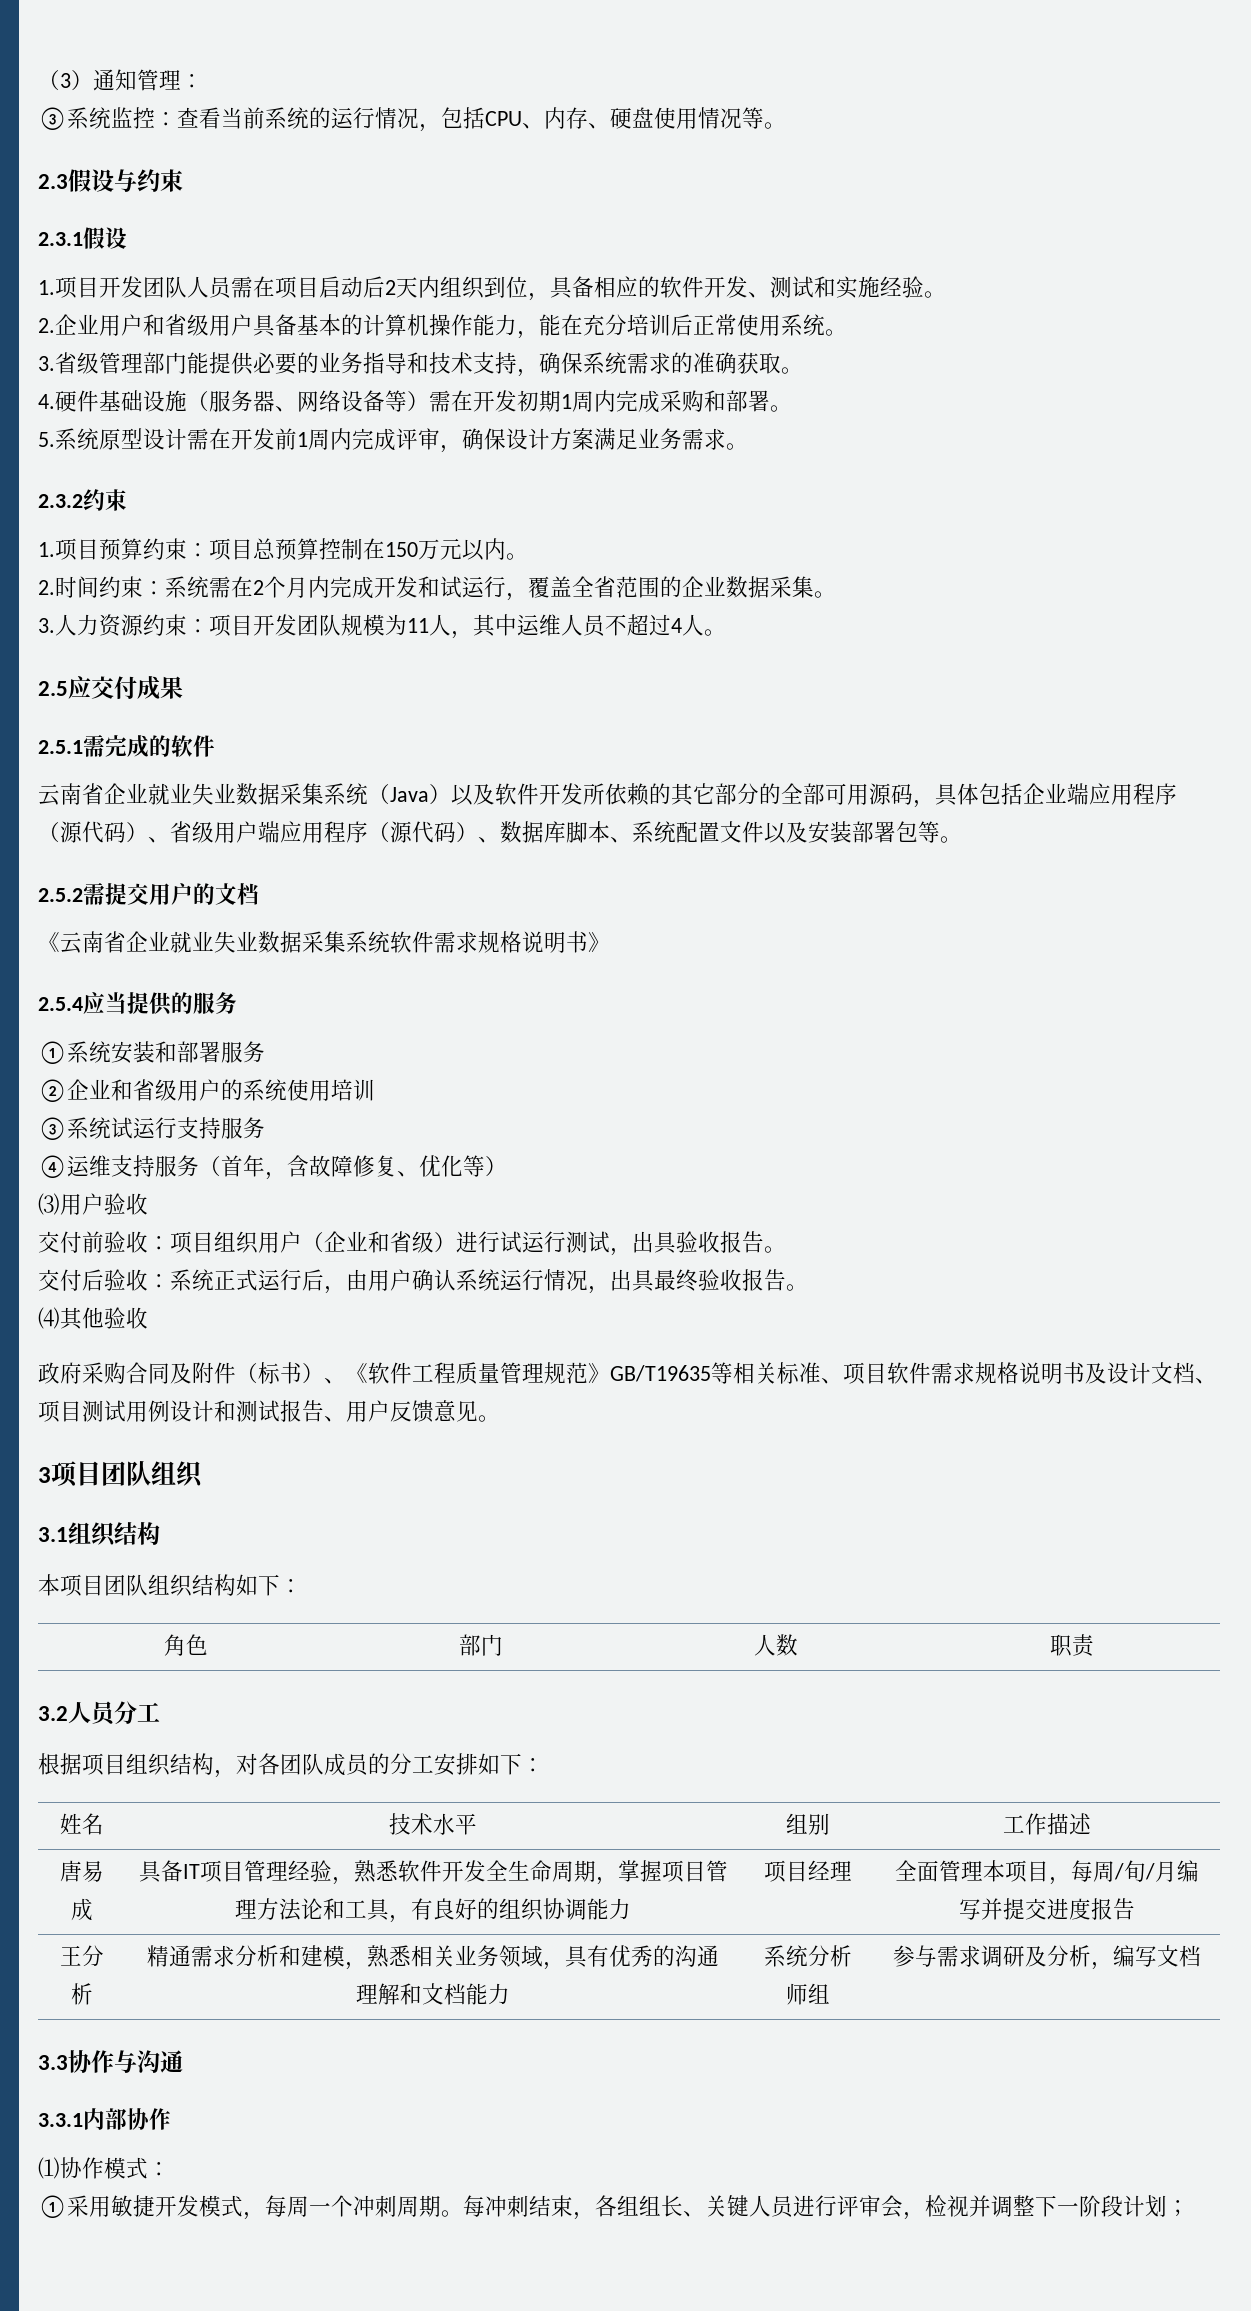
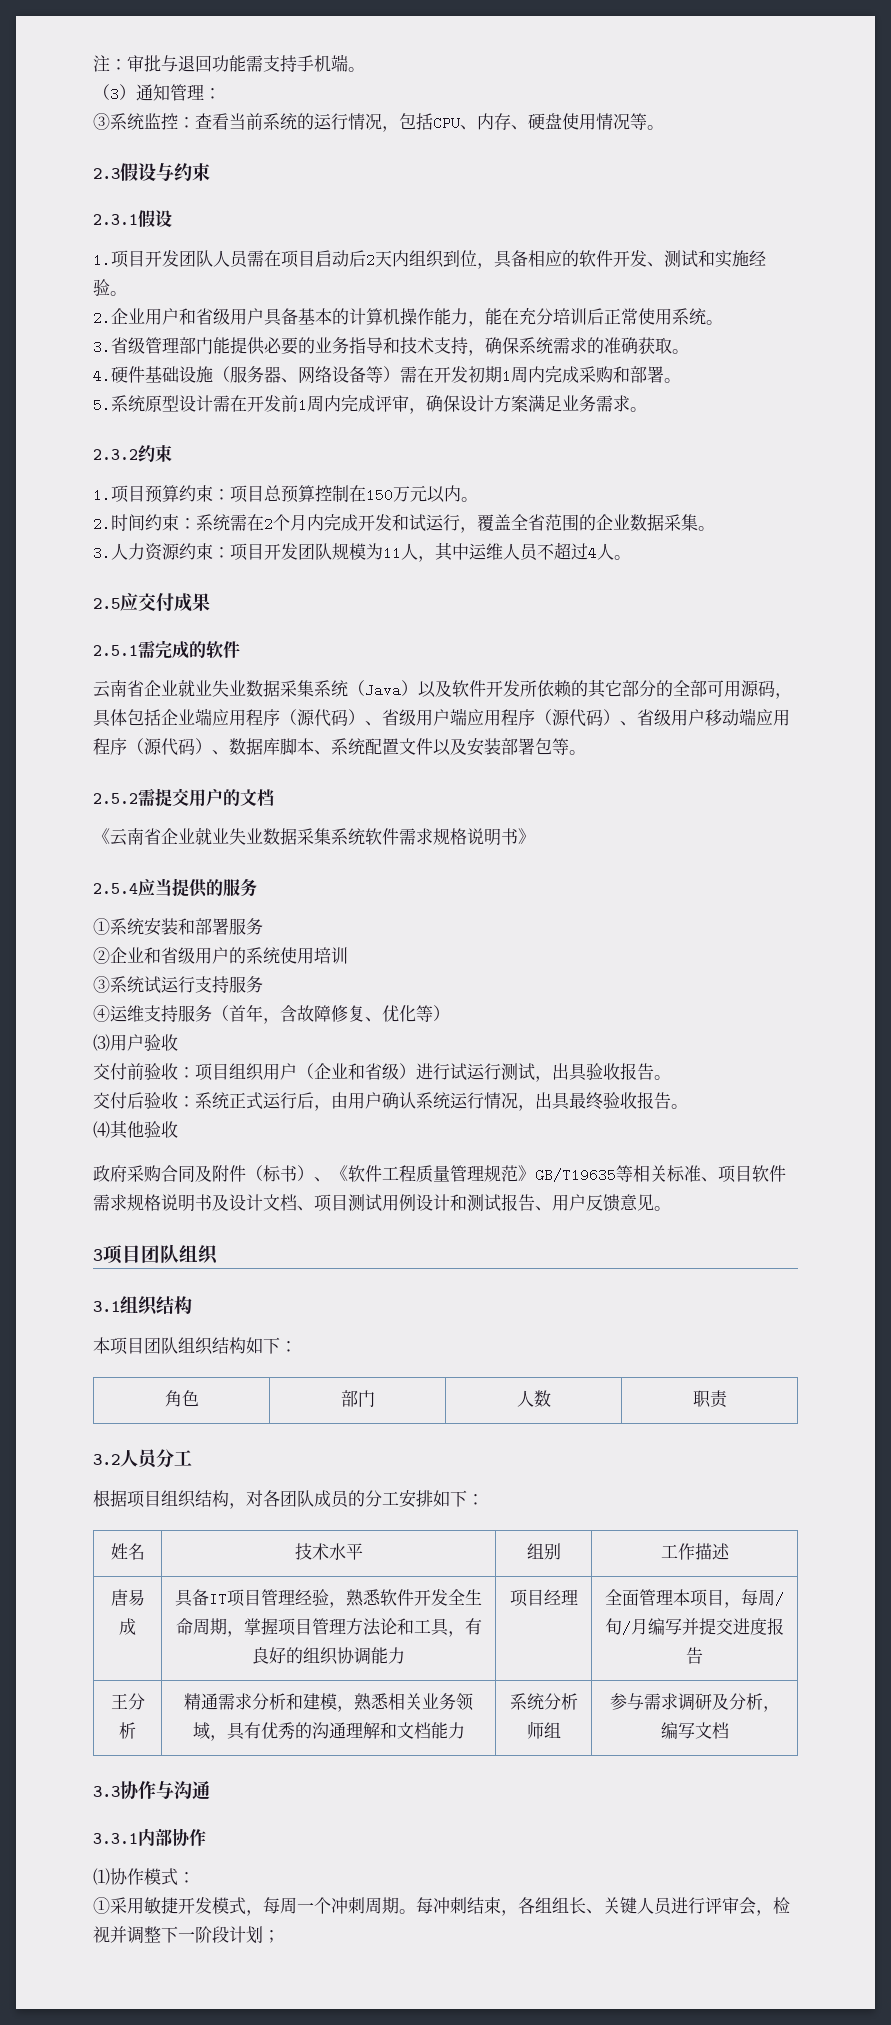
(38, 80) none -> [93,54,365,72] 注：审批与退回功能需支持手机端。 //
(500, 840) none -> [637,708,790,726] [93,738,229,756] 省级用户移动端应用程序（源代码）、

